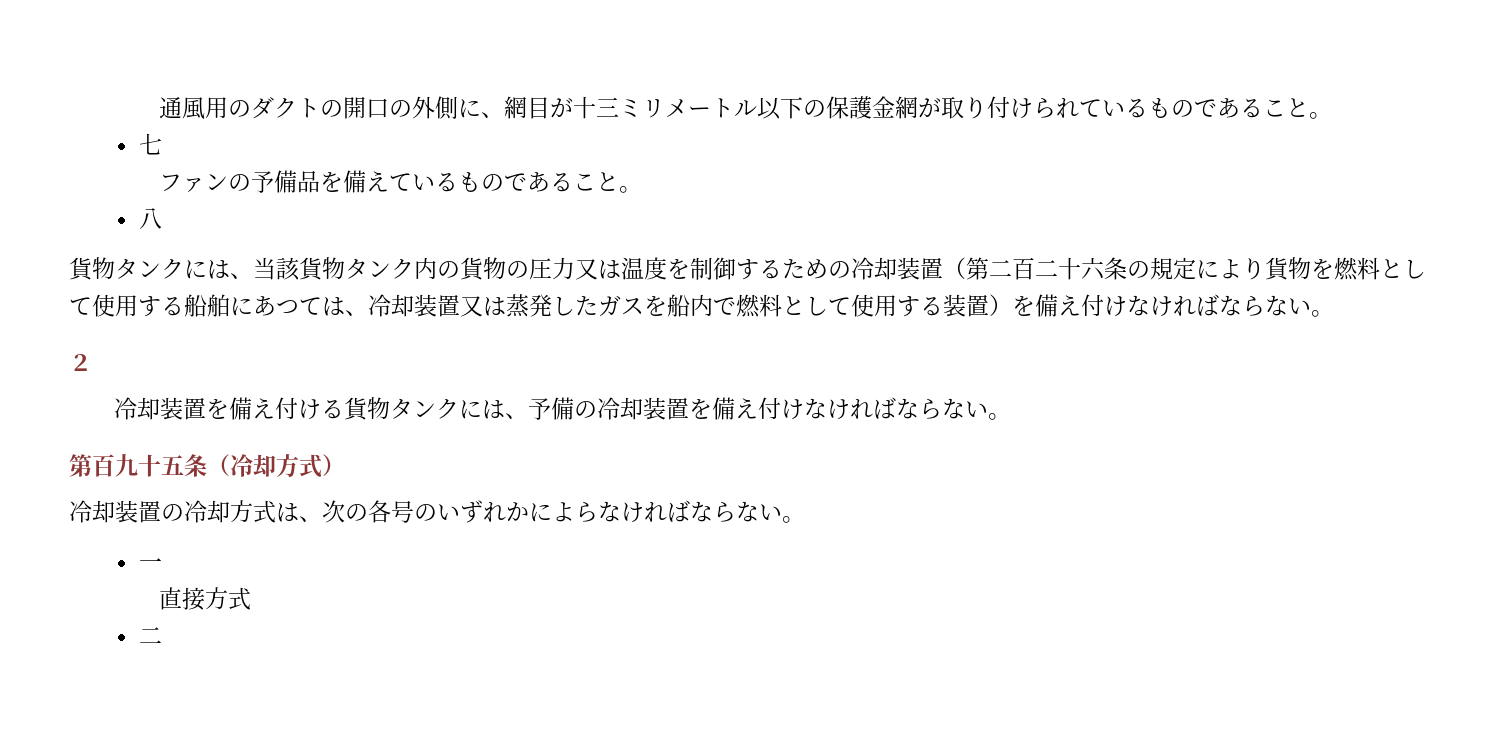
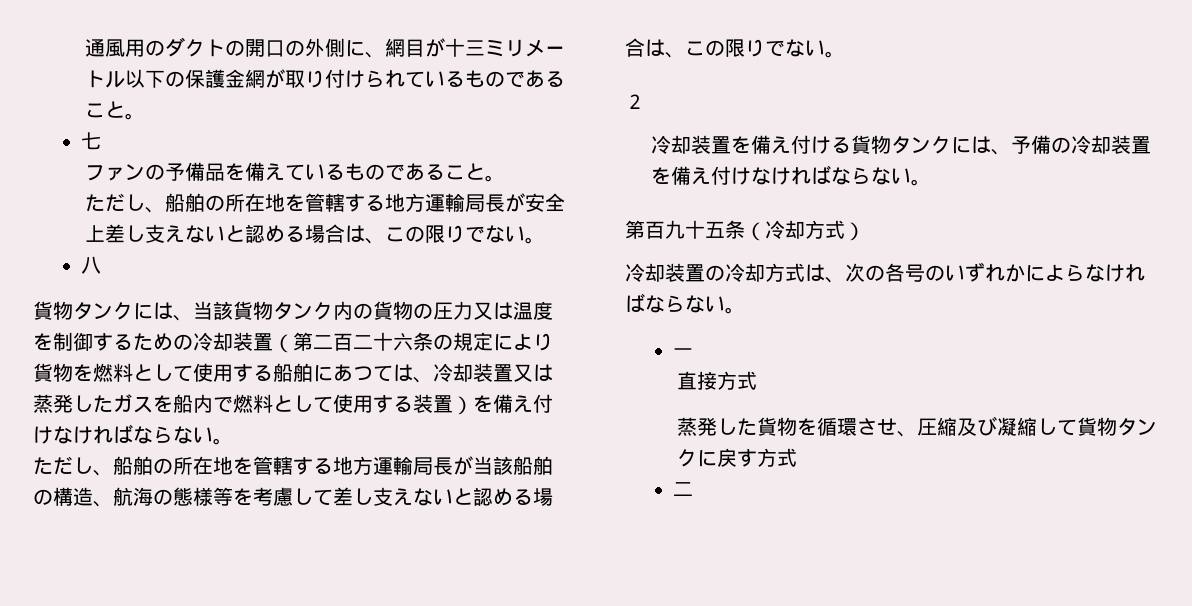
(642, 189) none -> [84,193,565,213] [84,224,545,244] // ただし、船舶の所在地を管轄する地方運輸局長が安全上差し支えないと認める場合は、この限りでない。
(1334, 313) none -> [33,456,553,476] [33,487,553,507] [625,38,845,58] // ただし、船舶の所在地を管轄する地方運輸局長が当該船舶の構造、航海の態様等を考慮して差し支えないと認める場合は、この限りでない。
(251, 598) none -> [676,416,1157,437] [676,448,797,467] // 蒸発した貨物を循環させ、圧縮及び凝縮して貨物タンクに戻す方式

